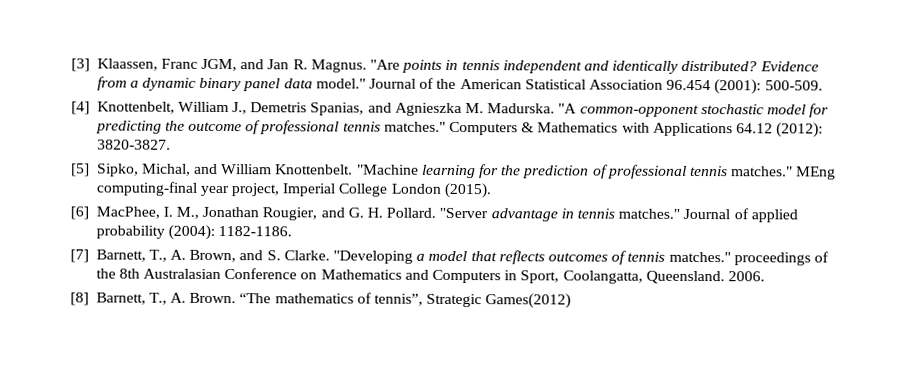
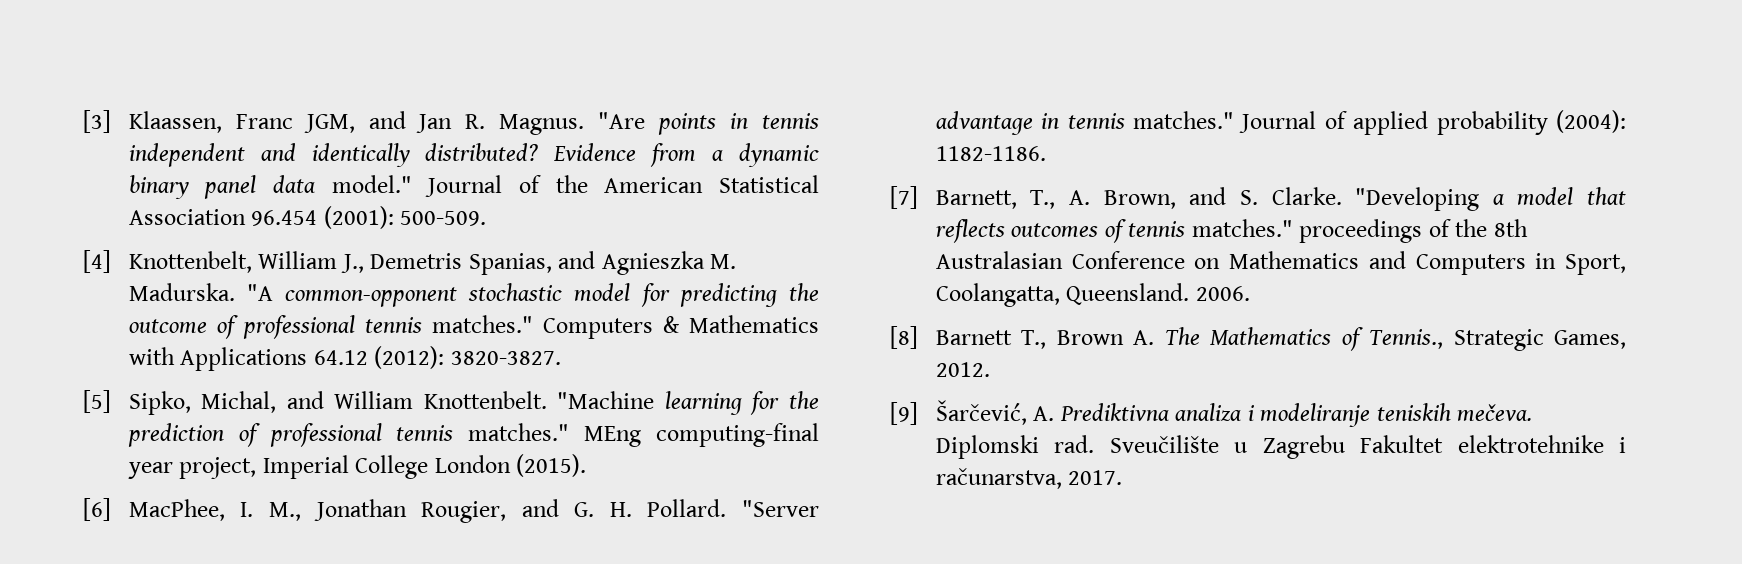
[95,292,572,309] Barnett, T., A. Brown. “The mathematics of tennis”, Strategic Games(2012) -> [935,327,1626,351] [935,362,990,377] [890,400,1533,427] [935,435,1626,459] [935,468,1123,489] Barnett T., Brown A. The Mathematics of Tennis., Strategic Games, 2012. // [9] Šarčević, A. Prediktivna analiza i modeliranje teniskih mečeva. Diplomski rad. Sveučilište u Zagrebu Fakultet elektrotehnike i računarstva, 2017.

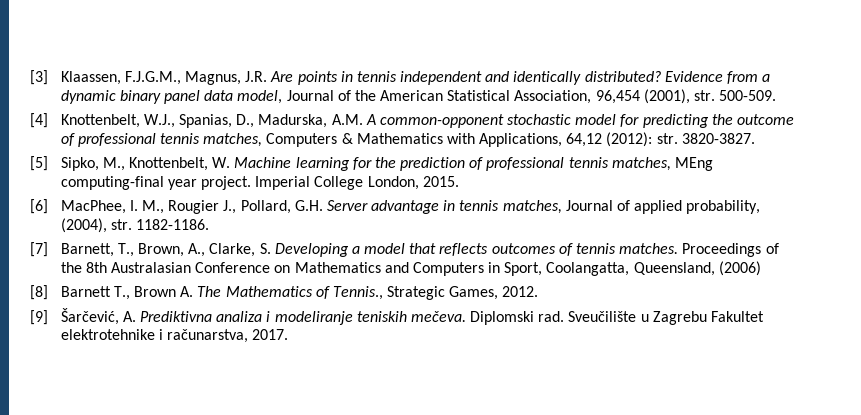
[235,111,646,135] Franc JGM, and Jan R. Magnus. "Are -> [124,71,294,85] F.J.G.M., Magnus, J.R. Are
[331,175,412,193] model." -> [237,90,283,104] model,
[128,206,394,229] Association 96.454 (2001): -> [514,89,716,104] Association, 96,454 (2001), str.
[258,251,737,275] [128,283,273,301] William J., Demetris Spanias, and Agnieszka M. Madurska. "A -> [143,114,376,128] W.J., Spanias, D., Madurska, A.M. A
[431,315,533,333] matches." -> [203,133,263,147] matches,
[180,346,445,371] Applications 64.12 (2012): -> [479,132,678,147] Applications, 64,12 (2012): str.
[201,391,655,413] Michal, and William Knottenbelt. "Machine -> [102,157,292,171] M., Knottenbelt, W. Machine
[468,423,570,441] matches." -> [611,157,671,171] matches,
[179,457,257,479] project, -> [200,176,251,190] project.
[434,454,587,477] London (2015). -> [367,176,459,190] London, 2015.
[313,499,819,523] Jonathan Rougier, and G. H. Pollard. "Server -> [168,200,368,214] Rougier J., Pollard, G.H. Server
[1132,111,1234,129] matches." -> [502,200,562,214] matches,
[1436,110,1626,135] probability (2004): -> [686,200,761,214] [60,218,132,233] probability, (2004), str.
[1069,187,1480,211] A. Brown, and S. Clarke. "Developing -> [137,243,349,257] Brown, A., Clarke, S. Developing
[1191,219,1423,243] matches." proceedings -> [619,243,762,257] matches. Proceedings
[1066,283,1250,305] Queensland. 2006. -> [633,261,761,276] Queensland, (2006)

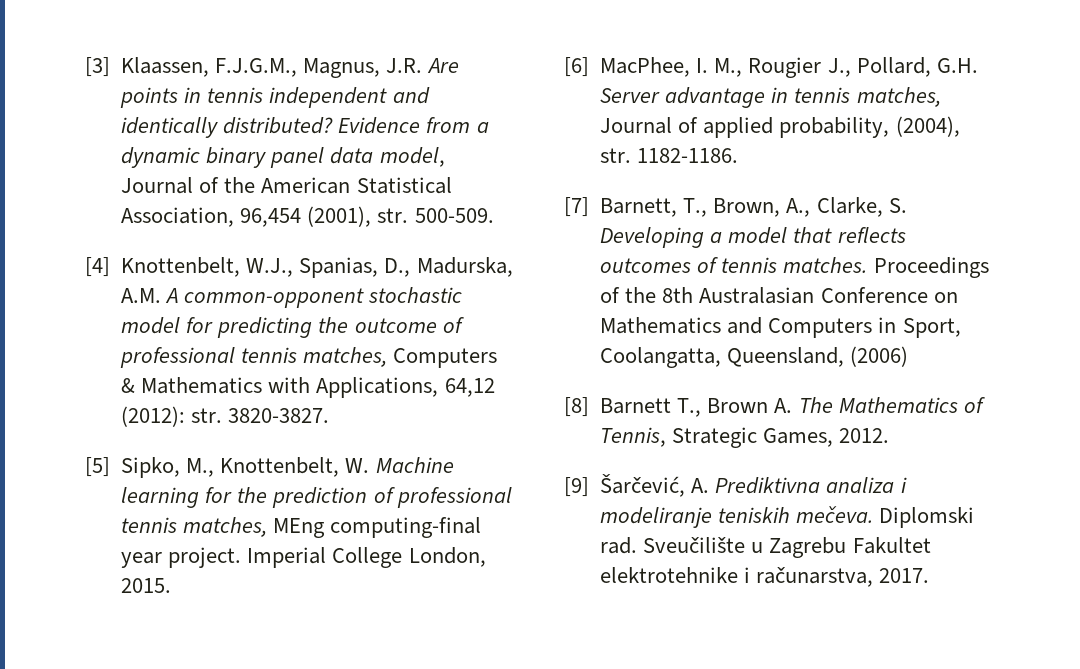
[332,286,383,300] Tennis., -> [600,427,667,447] Tennis,

